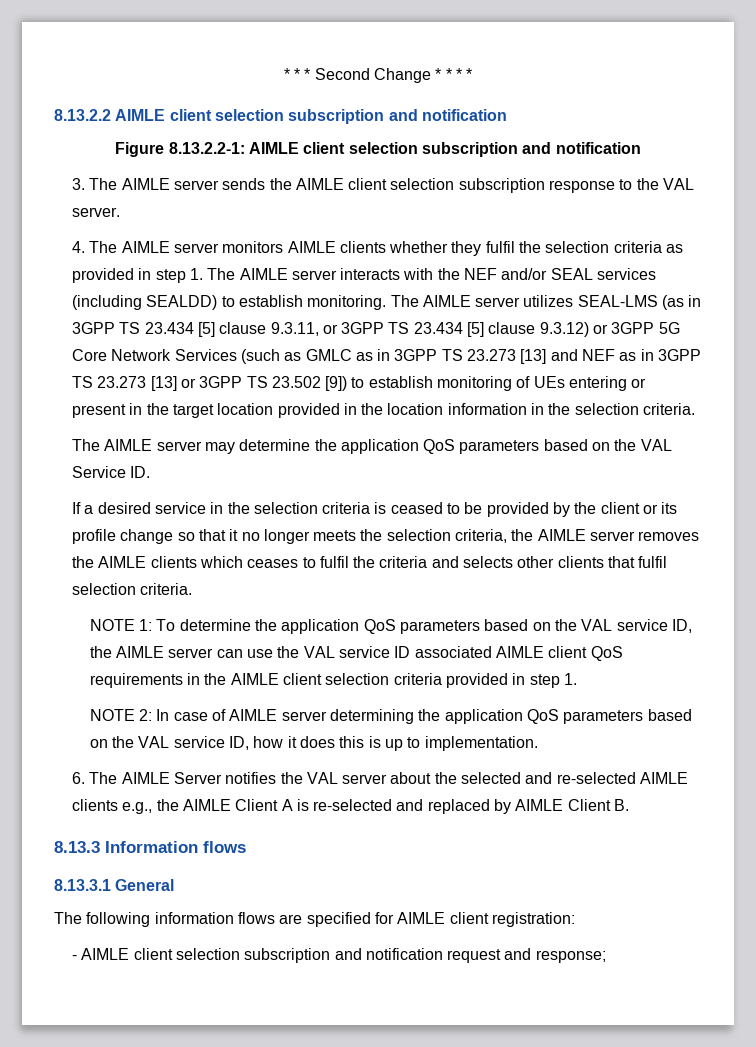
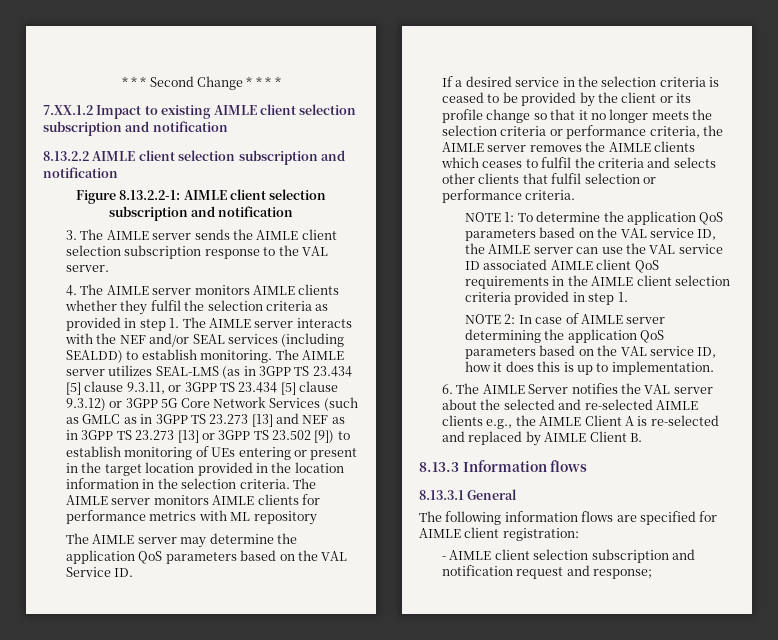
(473, 74) none -> [43,104,357,119] [43,121,228,136] // 7.XX.1.2 Impact to existing AIMLE client selection subscription and notification
(696, 409) none -> [292,478,316,489] [66,494,320,505] [66,510,317,525] The AIMLE server monitors AIMLE clients for performance metrics with ML repository
(451, 535) none -> [500,125,647,139] criteria or performance
(136, 589) none -> [642,177,656,184] [442,189,523,203] or performance

